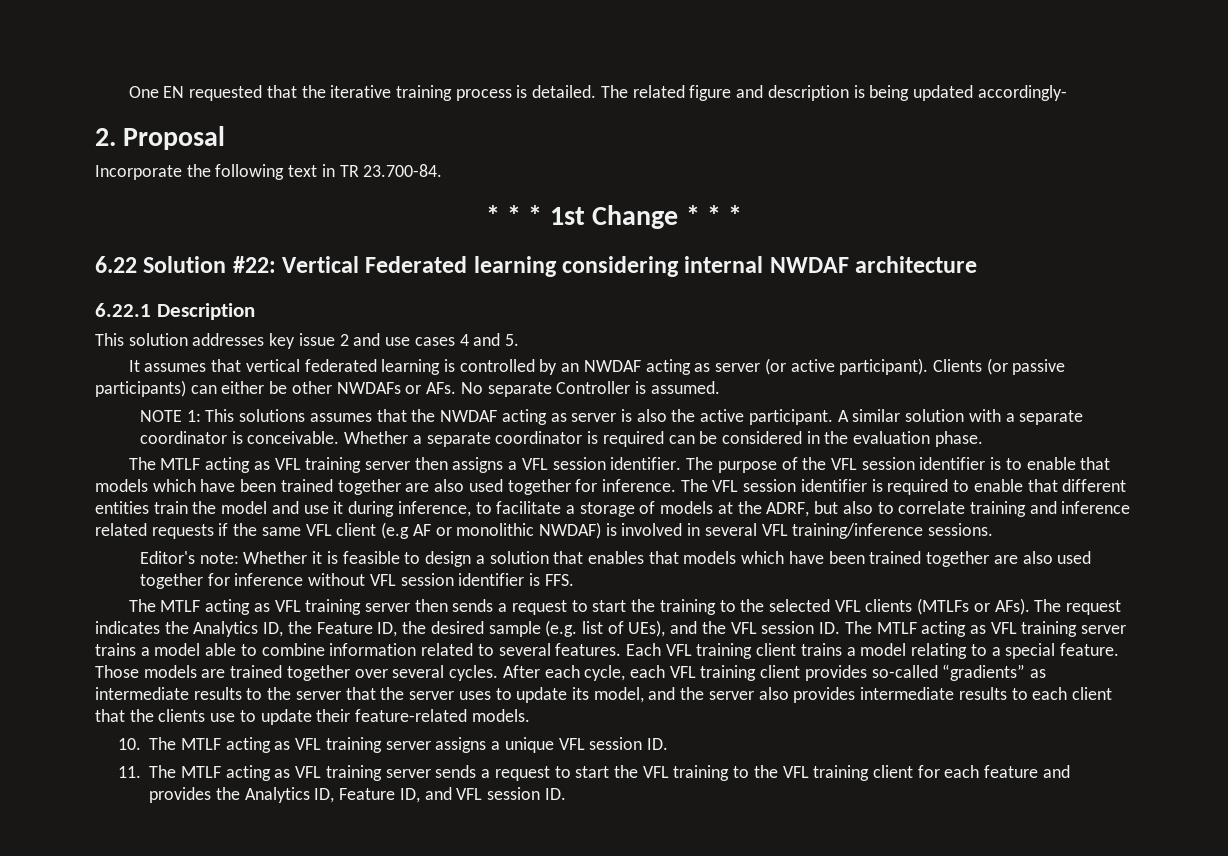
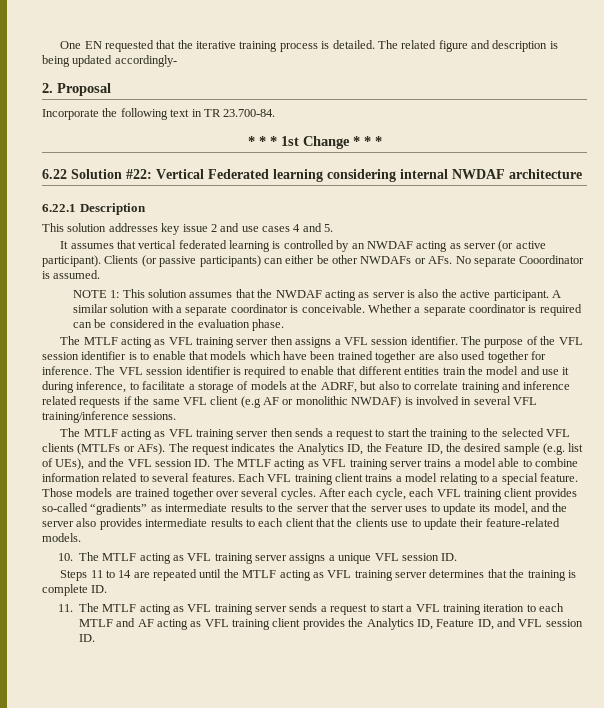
[556,381,631,394] Controller -> [519,255,585,264] Cooordinator
[239,409,306,422] solutions -> [148,289,188,298] solution
[139,551,1092,567] [139,573,574,589] // Editor's note: Whether it is feasible to design a solution that enables that models which have been trained together are also used together for inference without VFL session identifier is FFS. -> (177, 416) none
(668, 744) none -> [60,569,576,581] [42,584,108,596] // Steps 11 to 14 are repeated until the MTLF acting as VFL training server determines that the training is complete ID.
[613,765,1070,781] the VFL training to the VFL training client for each feature and -> [406,603,565,615] [78,618,301,630] a VFL training iteration to each MTLF and AF acting as VFL training client

